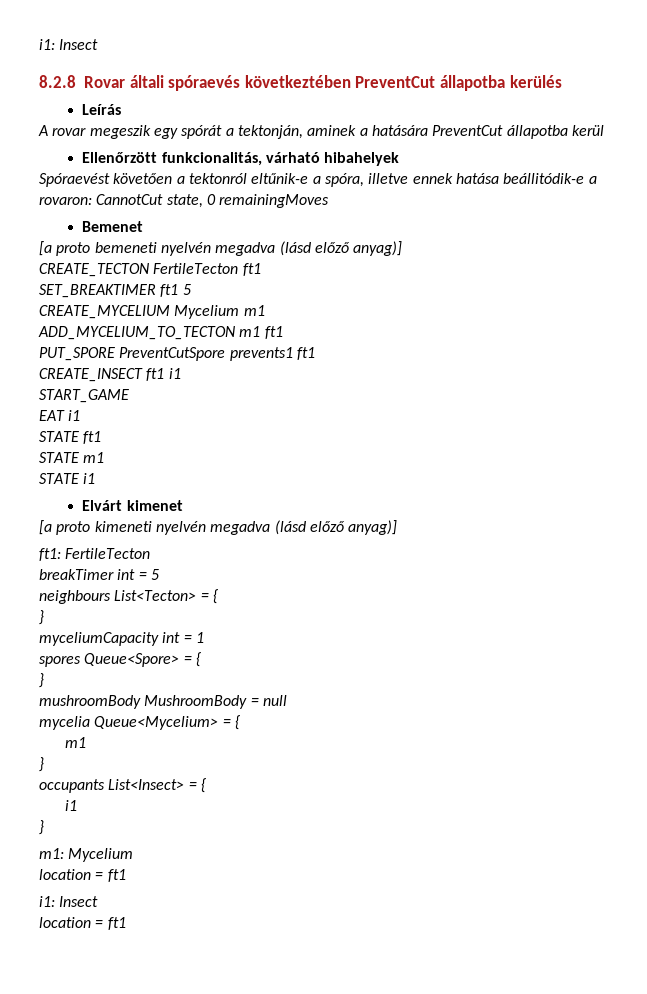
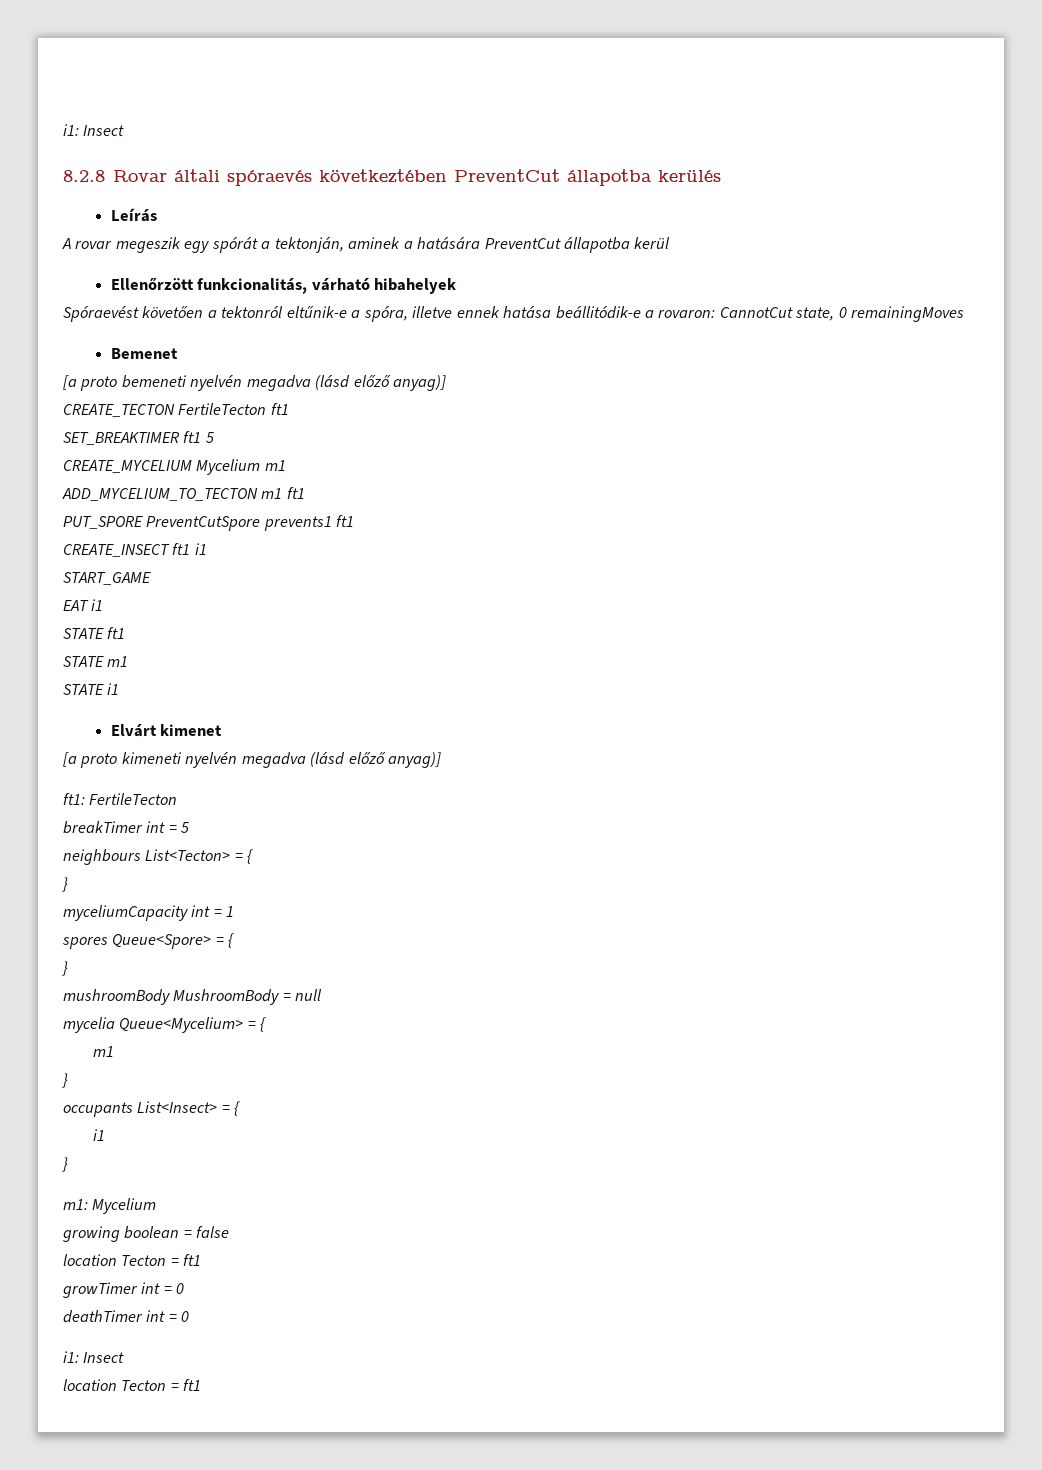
[39,869,126,882] // location = ft1 -> [63,1226,230,1242] [63,1254,202,1266] [63,1282,185,1298] [63,1310,190,1323] // growing boolean = false // location Tecton = ft1 // growTimer int = 0 // deathTimer int = 0
(91, 922) none -> [121,1380,167,1391] Tecton

